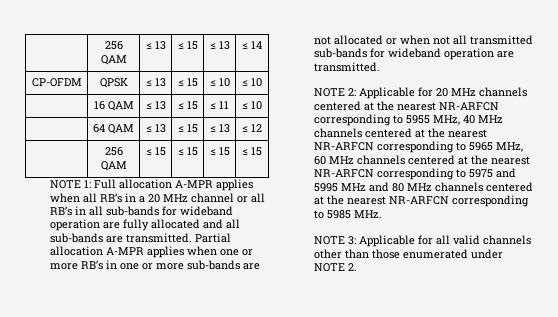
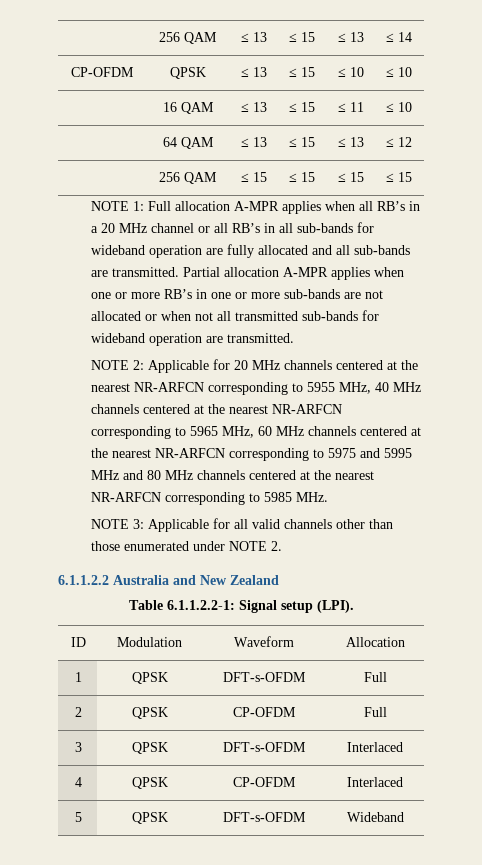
(357, 267) none -> [58,575,279,585] [128,600,354,613] [70,637,86,647] [117,637,182,647] [234,636,294,647] [345,637,405,647] [74,672,82,682] [131,672,168,684] [223,672,306,682] [363,672,387,682] [74,707,82,717] [131,707,168,719] [233,707,296,717] [363,707,387,717] [74,742,82,752] [131,742,168,754] [223,742,306,752] [347,742,403,752] [74,777,82,787] [131,777,168,789] [233,777,296,787] [347,777,403,787] [74,812,82,822] [131,812,168,824] [223,812,306,822] [346,812,404,822] // 6.1.1.2.2 Australia and New Zealand // Table 6.1.1.2.2-1: Signal setup (LPI). // ID | Modulation | Waveform | Allocation // 1 | QPSK | DFT-s-OFDM | Full // 2 | QPSK | CP-OFDM | Full // 3 | QPSK | DFT-s-OFDM | Interlaced // 4 | QPSK | CP-OFDM | Interlaced // 5 | QPSK | DFT-s-OFDM | Wideband

